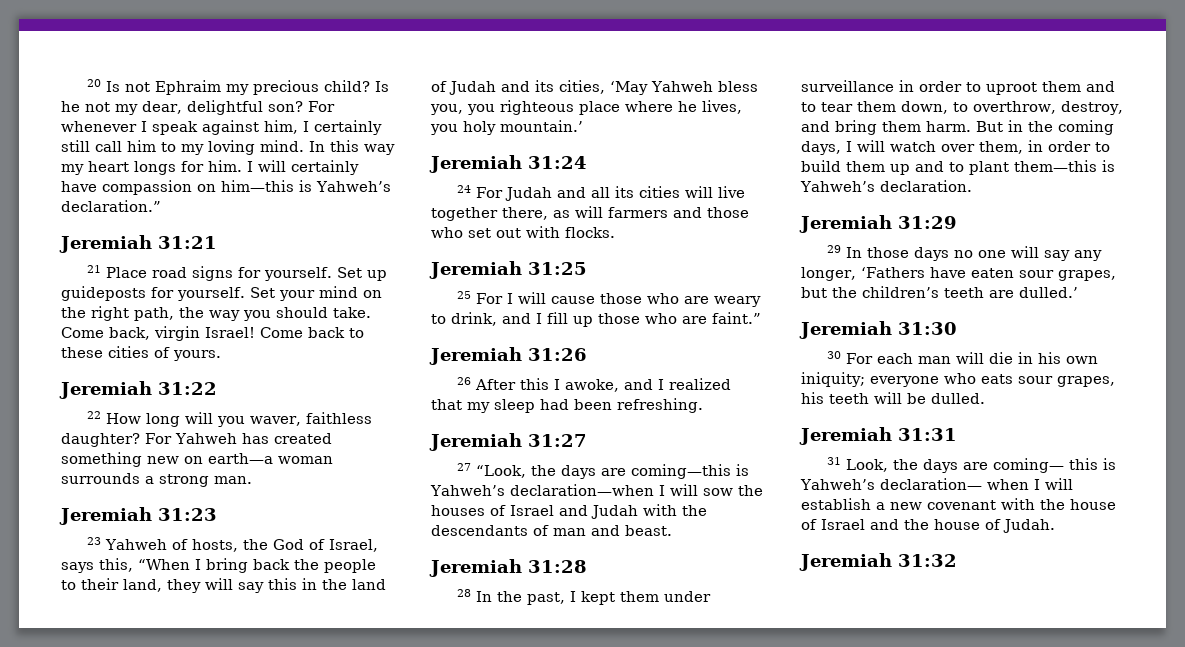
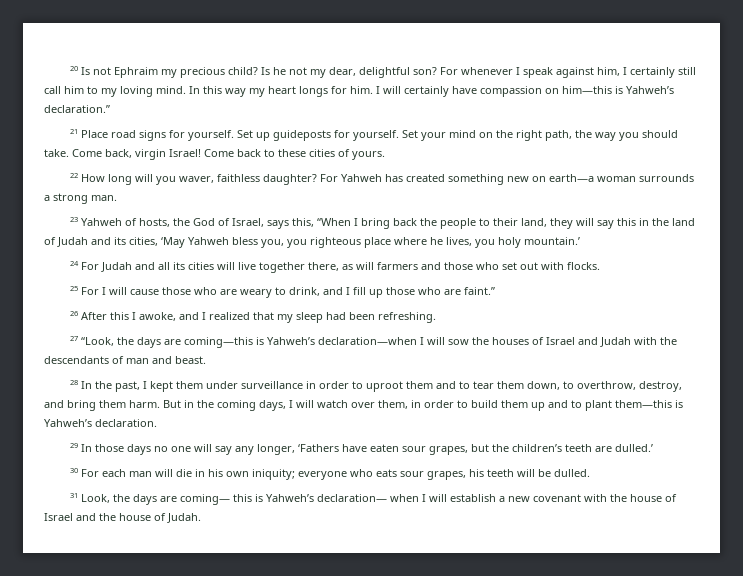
[59,235,217,253] // Jeremiah 31:21 -> (110, 109) none
[59,381,217,399] // Jeremiah 31:22 -> (385, 155) none
[59,507,217,525] // Jeremiah 31:23 -> (117, 198) none
[429,155,587,173] // Jeremiah 31:24 -> (580, 241) none
[429,261,587,279] // Jeremiah 31:25 -> (600, 266) none
[429,347,587,365] // Jeremiah 31:26 -> (495, 291) none
[429,433,587,451] // Jeremiah 31:27 -> (436, 317) none
[429,559,587,577] // Jeremiah 31:28 -> (206, 360) none
[799,215,957,233] // Jeremiah 31:29 -> (157, 423) none
[799,321,957,339] // Jeremiah 31:30 -> (653, 448) none
[799,427,957,445] // Jeremiah 31:31 -> (590, 473) none
[799,553,957,571] // Jeremiah 31:32 -> (201, 518) none

